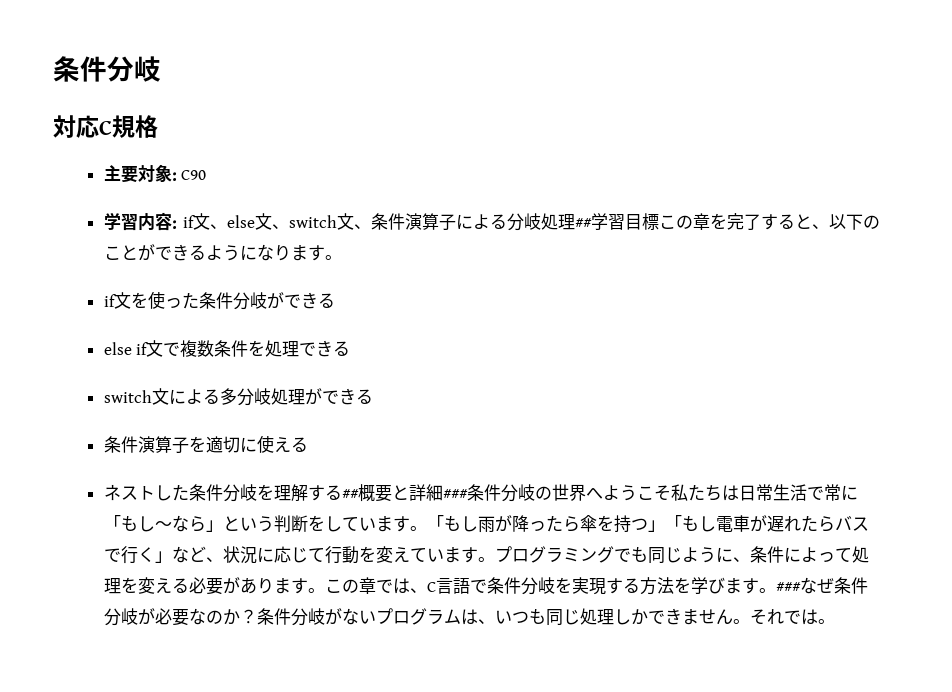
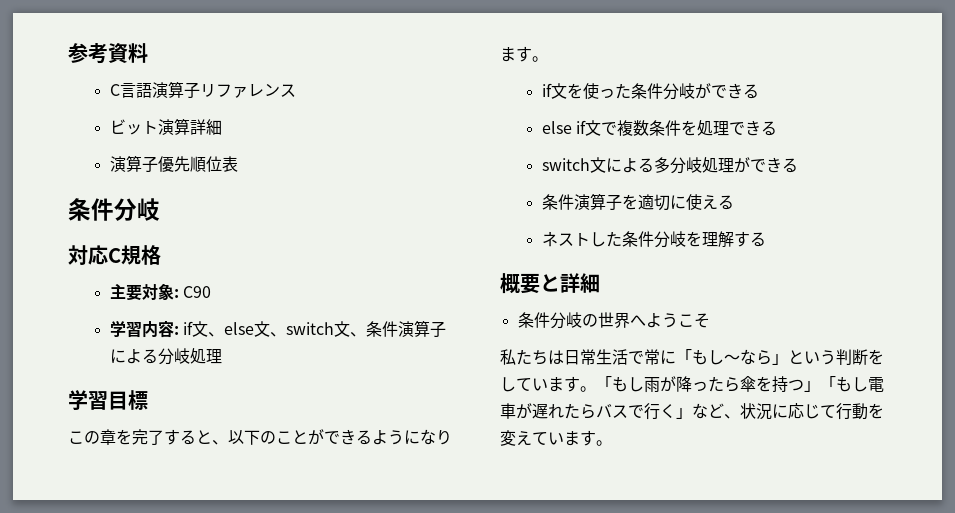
(53, 69) none -> [68,43,148,64] [109,81,296,99] [109,118,222,135] [109,155,238,173] 参考資料 // C言語演算子リファレンス // ビット演算詳細 // 演算子優先順位表 //
[575,218,592,228] ## -> (222, 356) //
(659, 221) none -> (148, 400) //
[341,489,359,499] ## -> (766, 239) //
[442,489,468,499] ### -> (600, 283) //
(671, 493) none -> (710, 320) //
[494,546,869,564] [103,577,868,595] [103,608,835,626] プログラミングでも同じように、条件によって処理を変える必要があります。この章では、C言語で条件分岐を実現する方法を学びます。###なぜ条件分岐が必要なのか？条件分岐がないプログラムは、いつも同じ処理しかできません。それでは。 -> (612, 443) none

